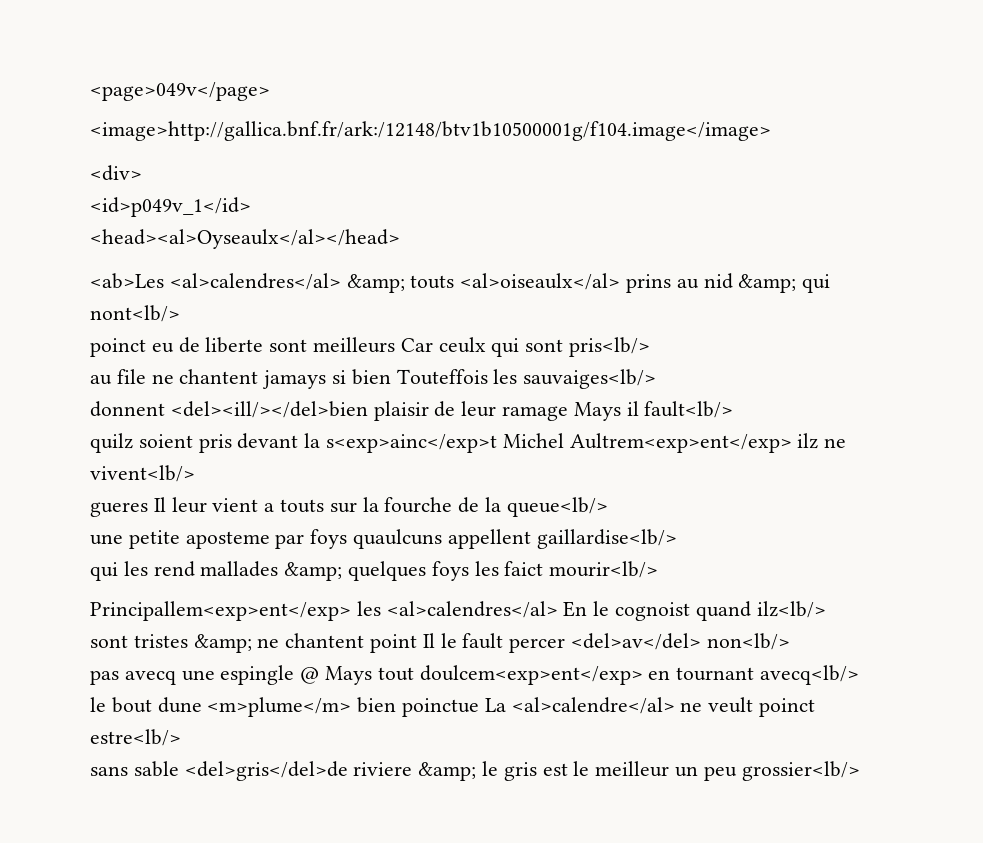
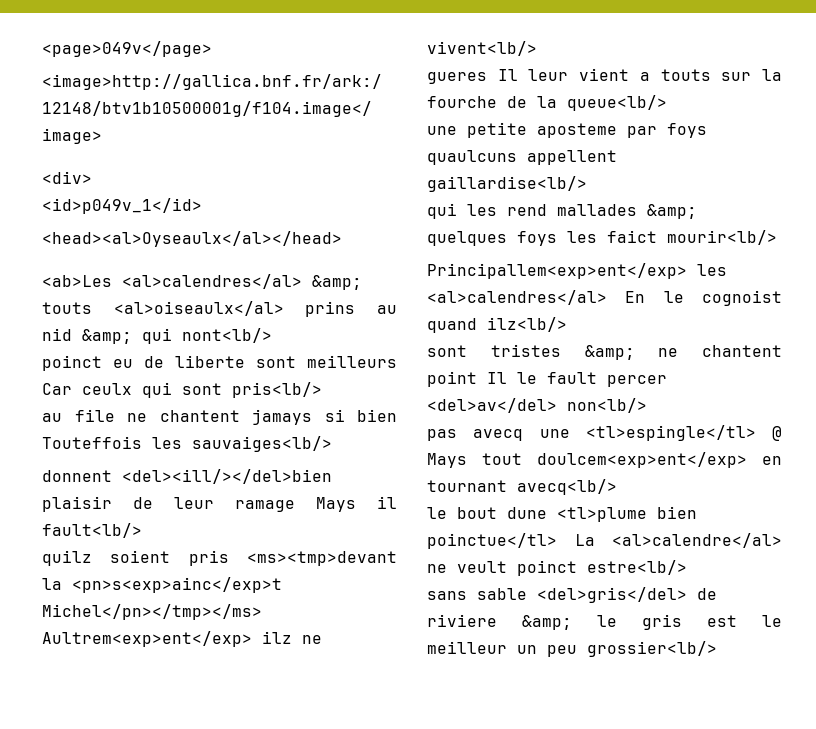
[237,433,564,453] devant la s<exp>ainc</exp>t Michel -> [247,551,397,566] [42,577,282,593] [42,604,262,620] <ms><tmp>devant la <pn>s<exp>ainc</exp>t Michel</pn></tmp></ms>
[220,665,295,685] espingle -> [585,425,756,441] <tl>espingle</tl>
[207,697,480,717] <m>plume</m> bien poinctue -> [557,506,697,522] [427,533,557,549] <tl>plume bien poinctue</tl>
[184,761,348,781] <del>gris</del>de -> [537,587,717,603] <del>gris</del> de

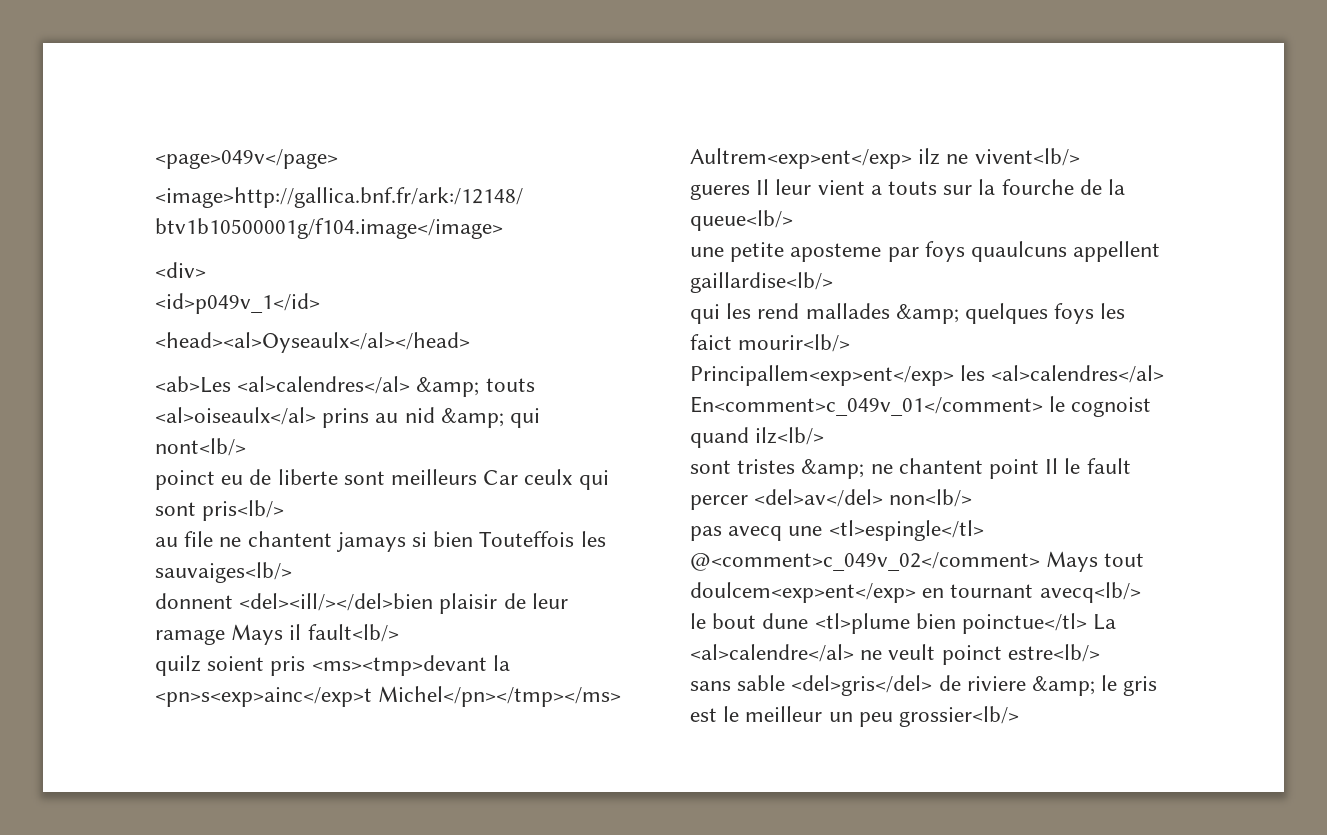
[625,291,646,303] En -> [690,396,1043,416] En<comment>c_049v_01</comment>
[772,426,782,441] @ -> [690,552,1040,571] @<comment>c_049v_02</comment>

